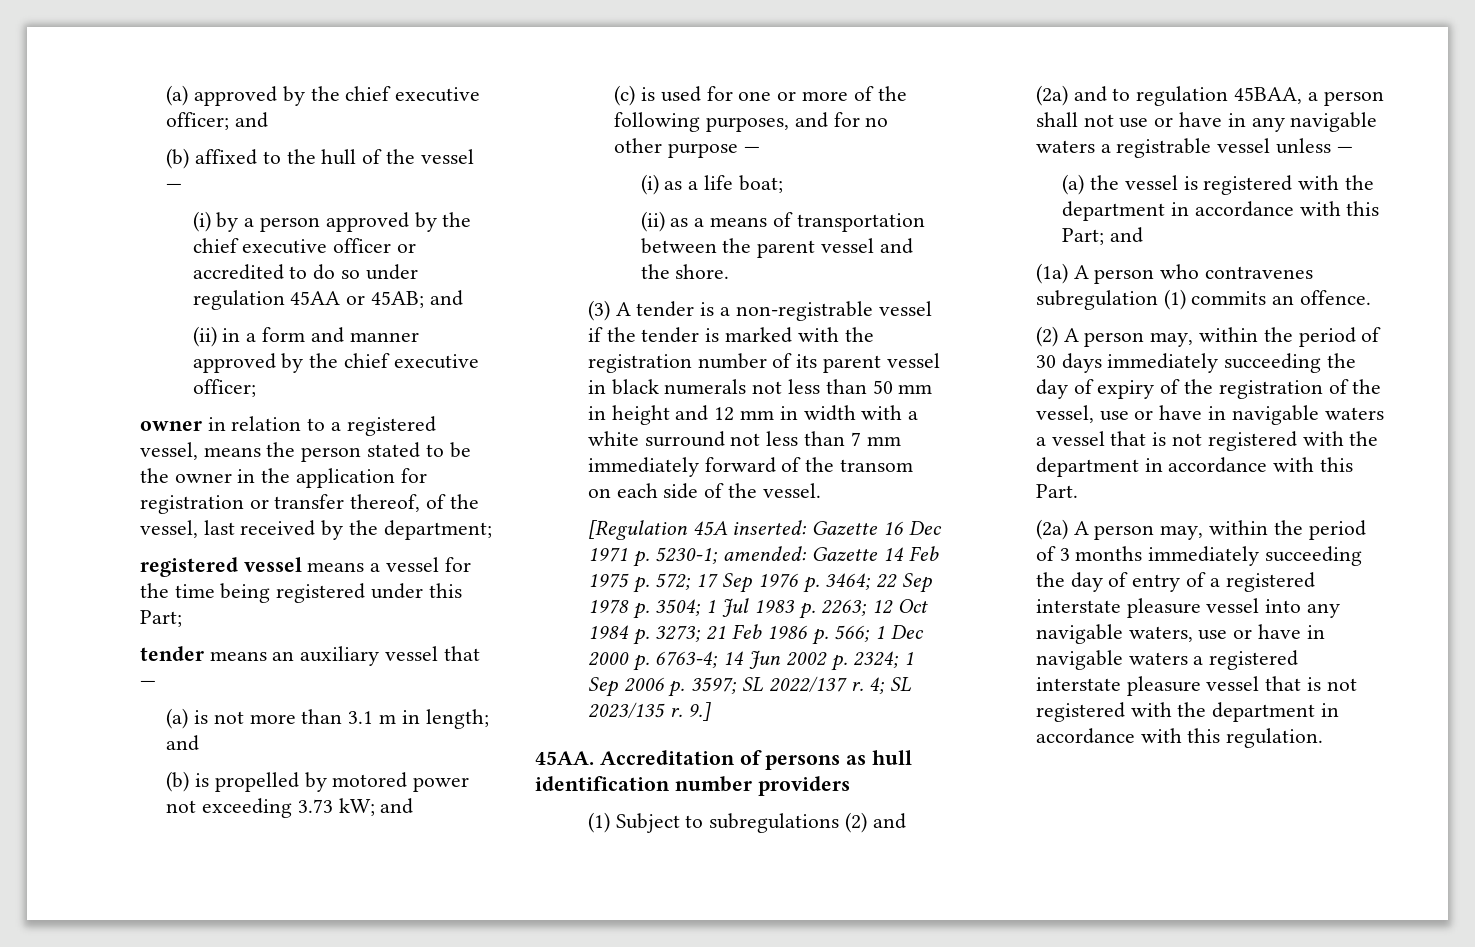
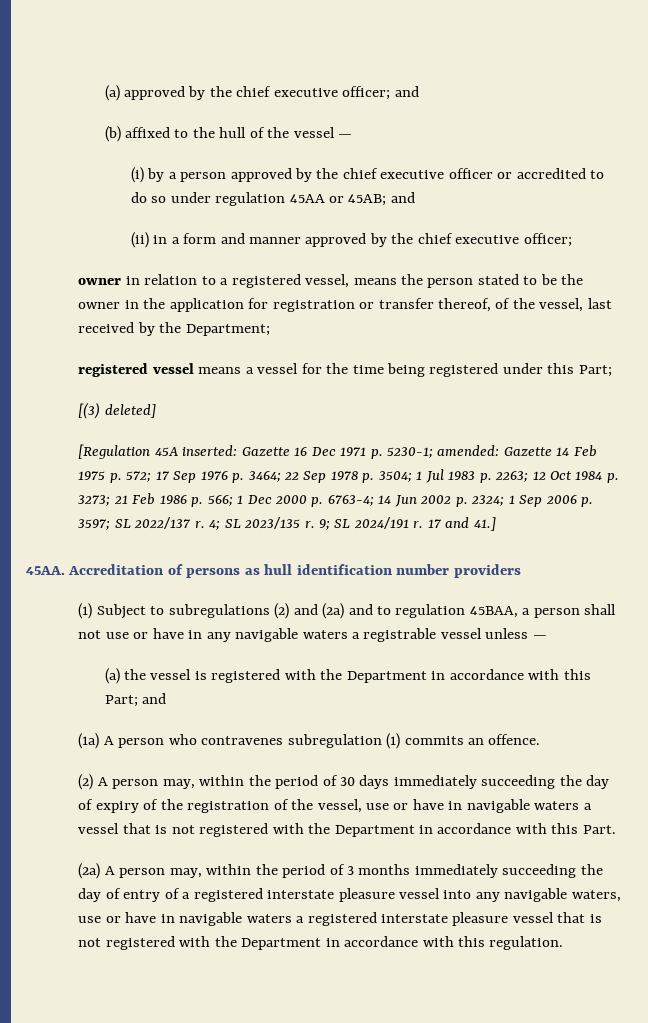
[383,520,492,540] department; -> [185,324,270,336] Department;
[139,646,480,666] [139,680,156,687] [166,708,489,729] [166,735,200,751] [166,771,470,792] [166,798,414,818] [614,85,907,106] [614,112,889,132] [614,138,760,158] [640,174,783,195] [640,211,925,232] [640,238,913,258] [640,264,730,279] [587,300,932,321] [587,327,874,343] [587,353,940,373] [587,379,933,395] [587,405,919,425] [587,431,901,447] [587,457,914,477] [587,483,821,499] tender means an auxiliary vessel that — // (a) is not more than 3.1 m in length; and // (b) is propelled by motored power not exceeding 3.73 kW; and // (c) is used for one or more of the following purposes, and for no other purpose — // (i) as a life boat; // (ii) as a means of transportation between the parent vessel and the shore. // (3) A tender is a non-registrable vessel if the tender is marked with the registration number of its parent vessel in black numerals not less than 50 mm in height and 12 mm in width with a white surround not less than 7 mm immediately forward of the transom on each side of the vessel. -> [78,402,156,419] [(3) deleted]
[688,702,712,721] 9.] -> [319,517,496,531] 9; SL 2024/191 r. 17 and 41.]
[1062,201,1166,221] department -> [346,671,427,683] Department
[1035,457,1139,477] department -> [334,825,415,837] Department
[1212,702,1316,722] department -> [241,938,322,950] Department

